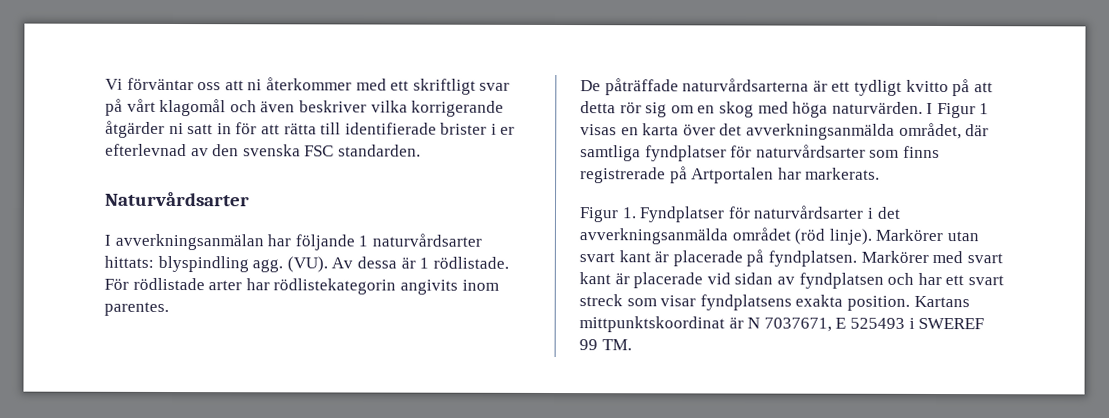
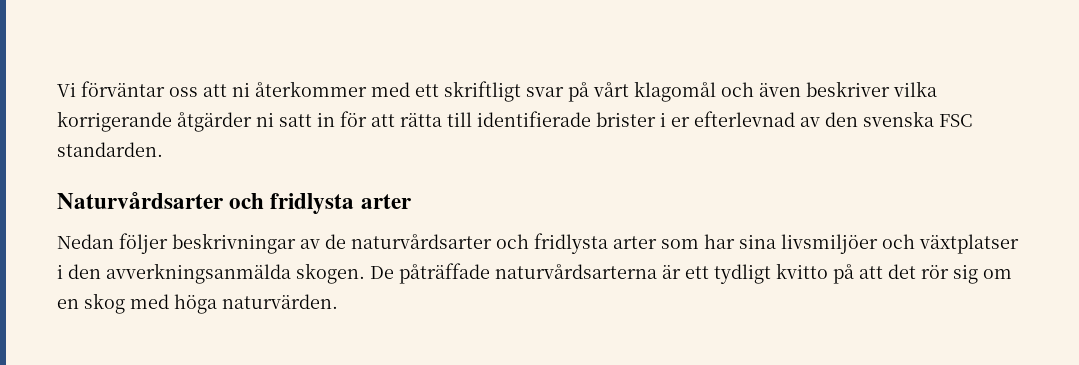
[104,233,482,251] [104,255,509,273] [104,277,499,295] [104,301,169,316] // I avverkningsanmälan har följande 1 naturvårdsarter hittats: blyspindling agg. (VU). Av dessa är 1 rödlistade. För rödlistade arter har rödlistekategorin angivits inom parentes. // -> [229,193,411,214] [57,233,1019,254] [57,263,365,284] och fridlysta arter // Nedan följer beskrivningar av de naturvårdsarter och fridlysta arter som har sina livsmiljöer och växtplatser i den avverkningsanmälda skogen.
[580,101,616,114] detta -> [888,264,916,279] det
[926,102,990,119] [580,122,990,140] [580,144,940,162] [580,166,881,184] [579,205,901,223] [579,227,979,245] [579,249,1003,267] [579,272,1004,289] [579,294,970,311] [579,316,985,333] [579,339,632,351] I Figur 1 visas en karta över det avverkningsanmälda området, där samtliga fyndplatser för naturvårdsarter som finns registrerade på Artportalen har markerats. // Figur 1. Fyndplatser för naturvårdsarter i det avverkningsanmälda området (röd linje). Markörer utan svart kant är placerade på fyndplatsen. Markörer med svart kant är placerade vid sidan av fyndplatsen och har ett svart streck som visar fyndplatsens exakta position. Kartans mittpunktskoordinat är N 7037671, E 525493 i SWEREF 99 TM. -> (338, 301) none

